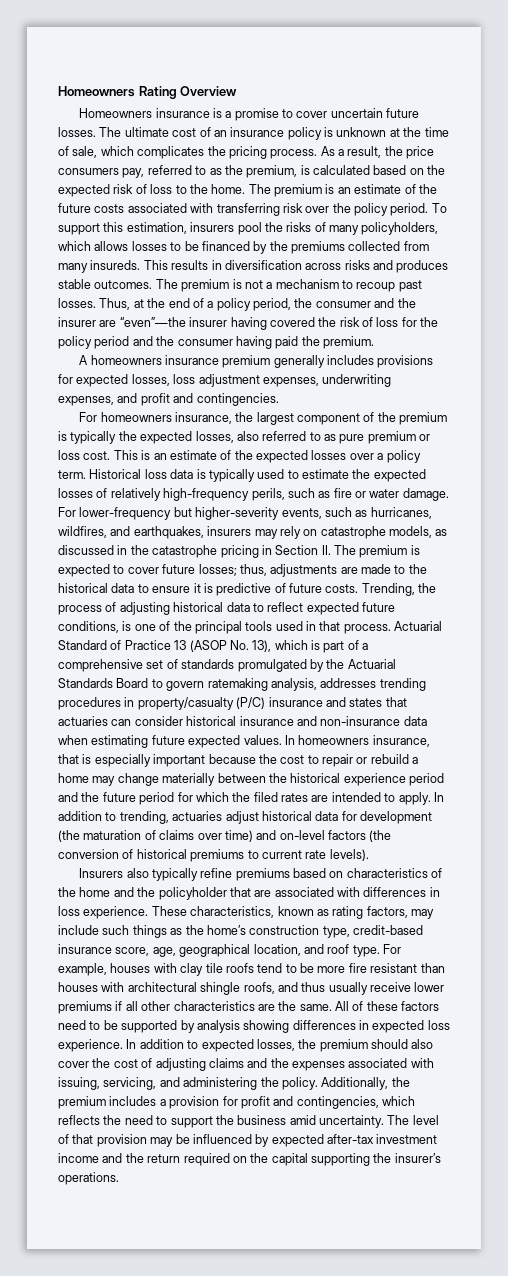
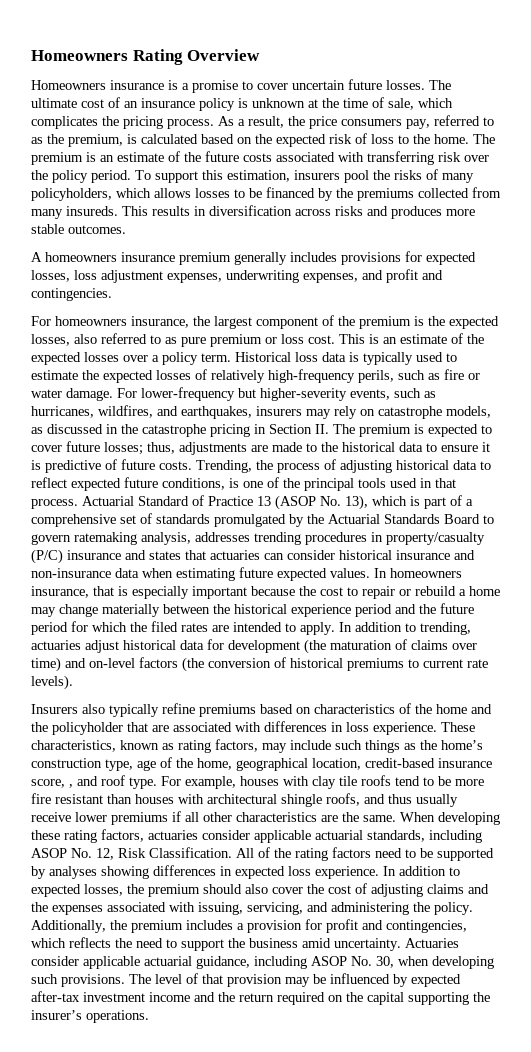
(449, 266) none -> [446,209,475,216] more
[155,279,422,292] [58,298,416,311] [58,317,439,330] [58,336,374,349] The premium is not a mechanism to recoup past losses. Thus, at the end of a policy period, the consumer and the insurer are “even”—the insurer having covered the risk of loss for the policy period and the consumer having paid the premium. -> (126, 229) none
[70,431,117,444] typically -> (424, 321) none
[353,925,423,935] [58,944,301,957] credit-based insurance score, age, geographical location, -> [137,757,492,771] [31,779,73,788] age of the home, geographical location, credit-based insurance score, ,
[335,1001,398,1011] All of these -> [400,812,500,825] [31,829,482,843] [31,847,328,861] When developing these rating factors, actuaries consider applicable actuarial standards, including ASOP No. 12, Risk Classification. All of the rating
[196,1020,240,1033] analysis -> [49,866,97,879] analyses
(384, 1121) none -> [405,938,459,948] [31,956,494,969] [31,974,125,987] Actuaries consider applicable actuarial guidance, including ASOP No. 30, when developing such provisions.

